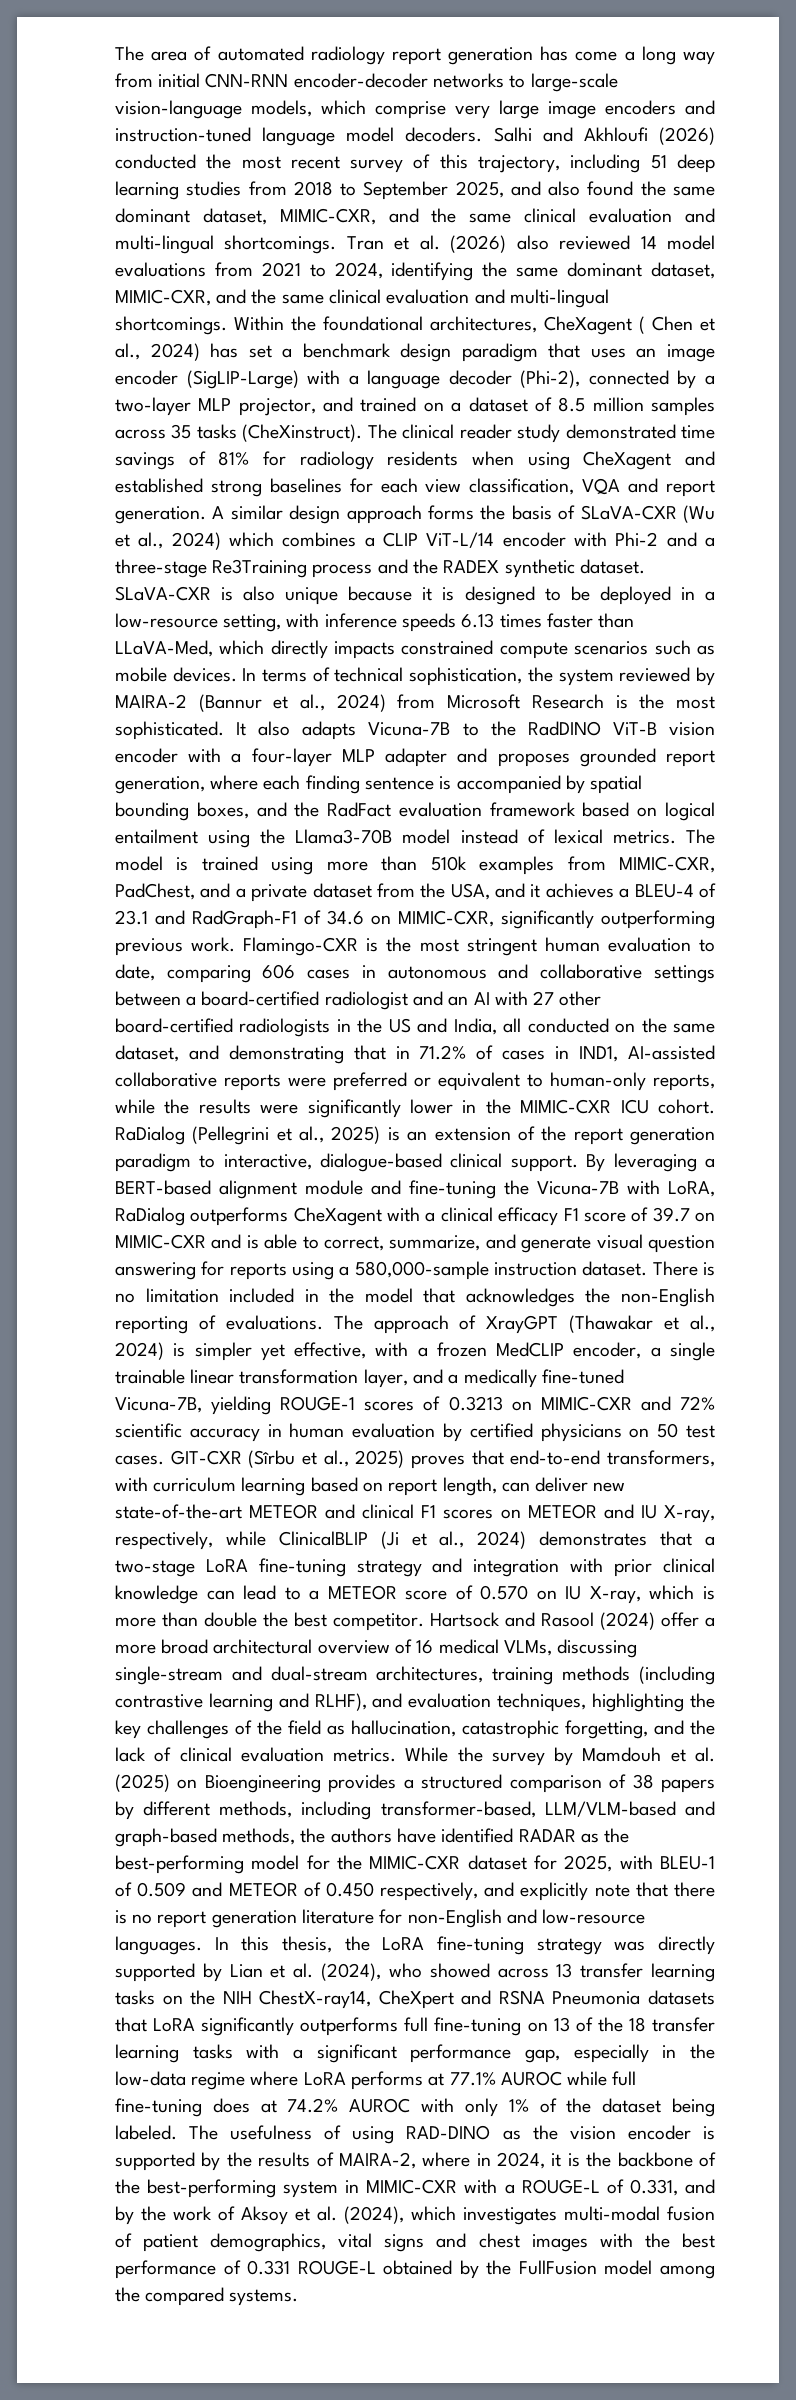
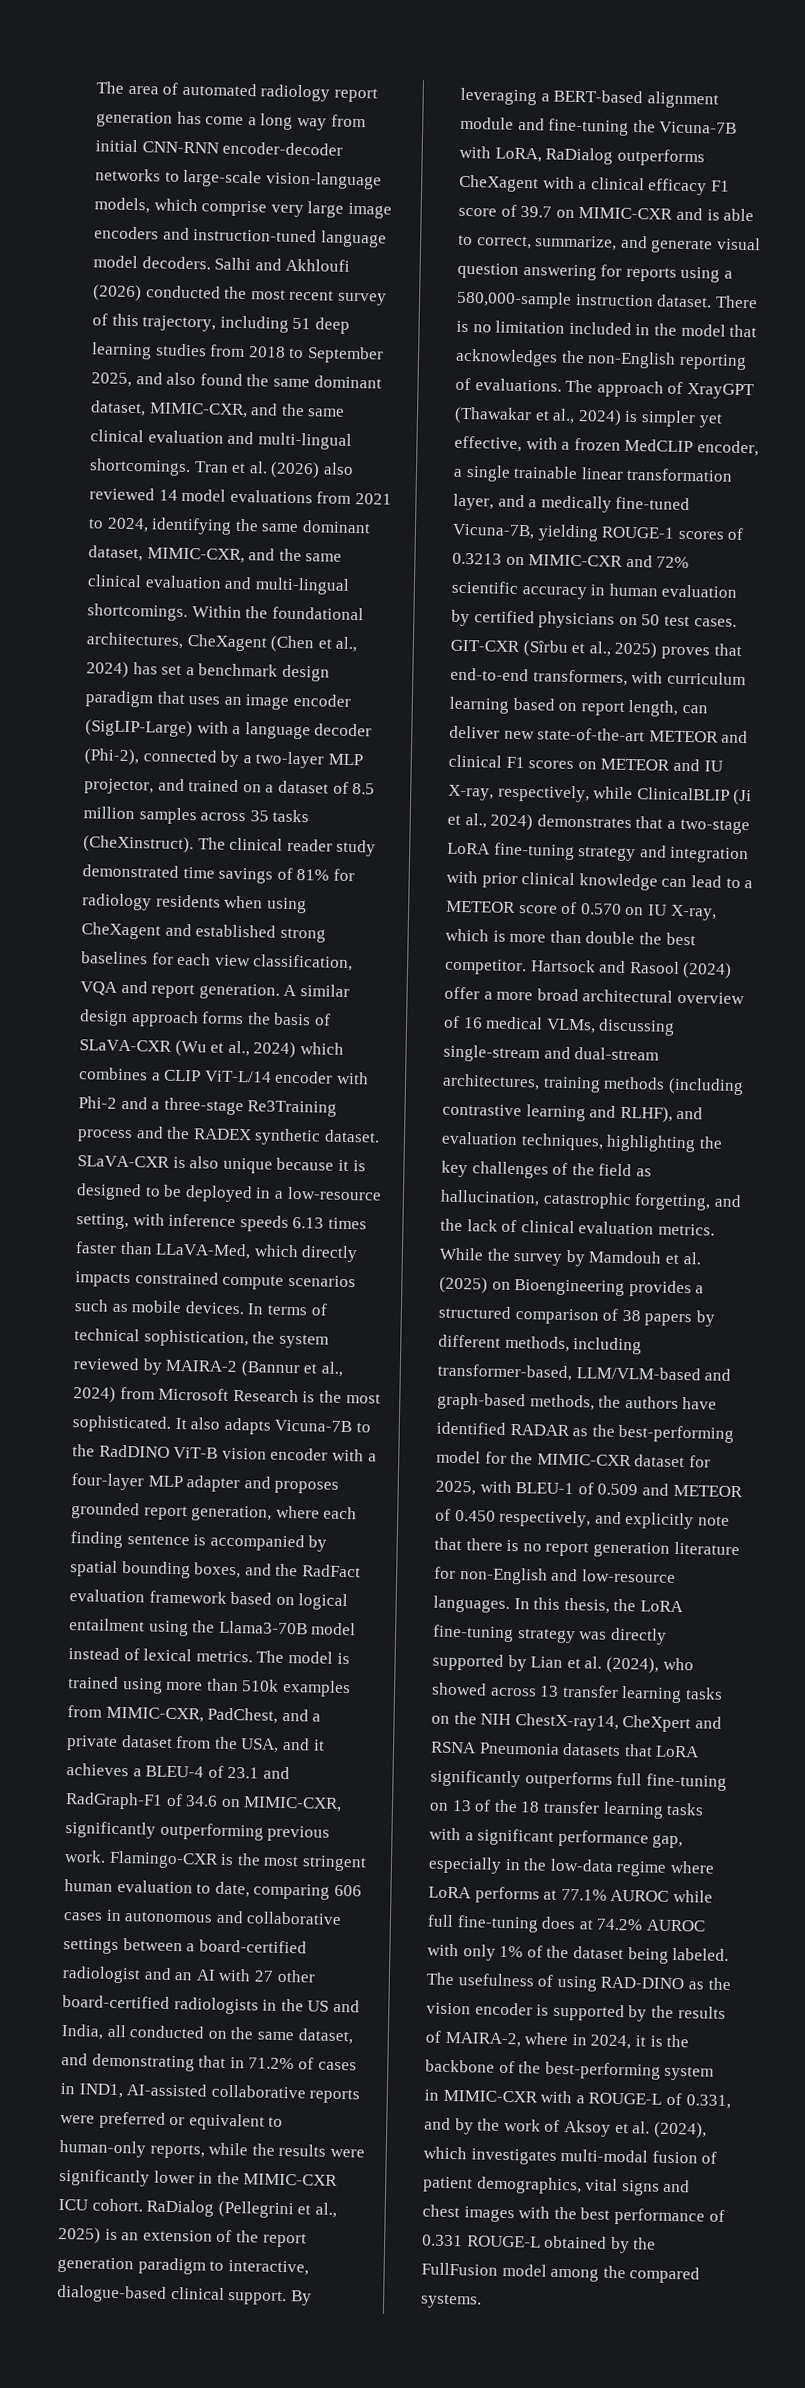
[638,316,693,334] ( Chen -> [270,635,316,653] (Chen

